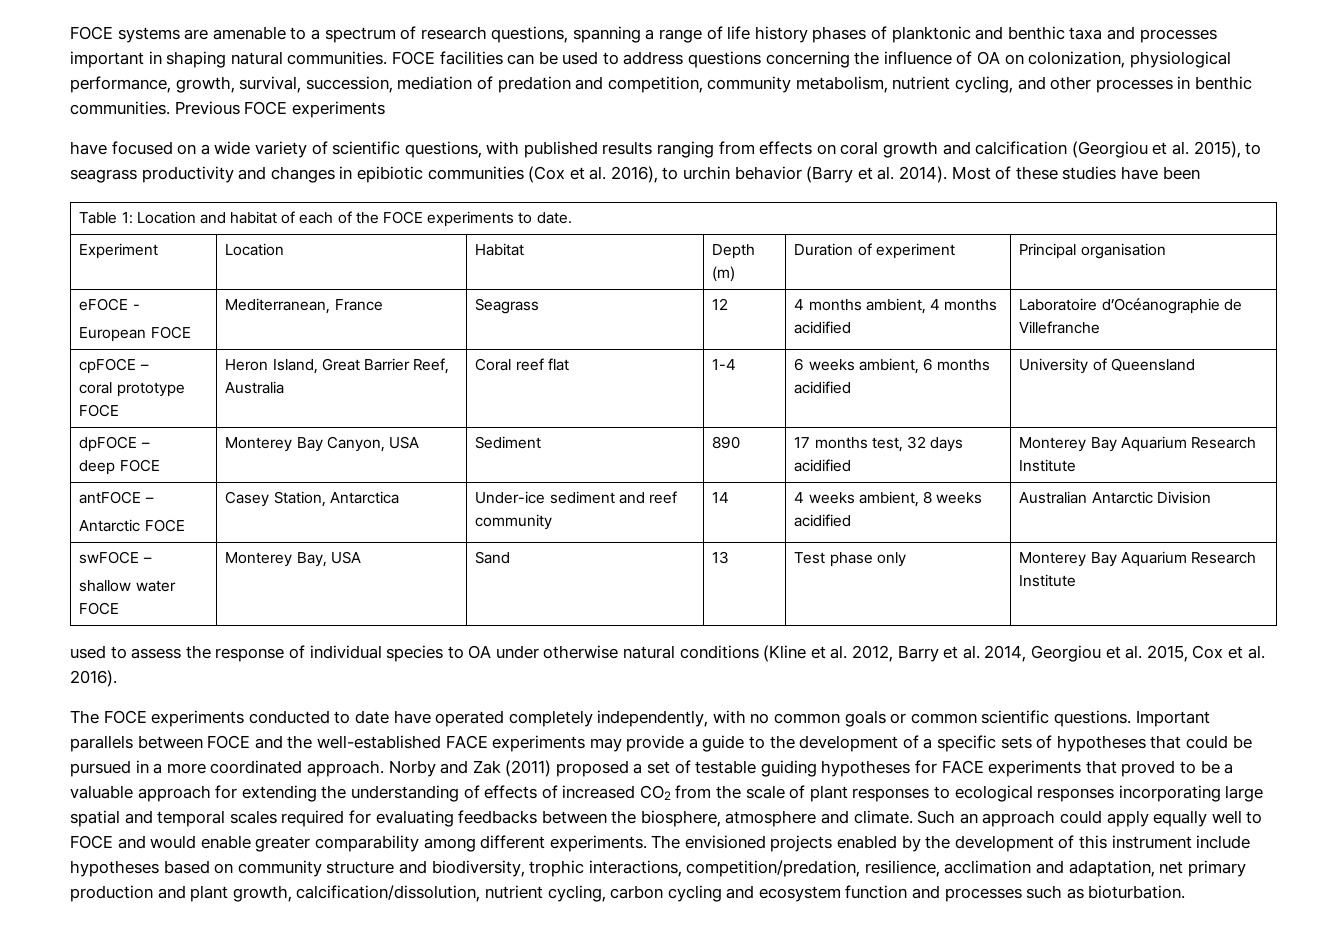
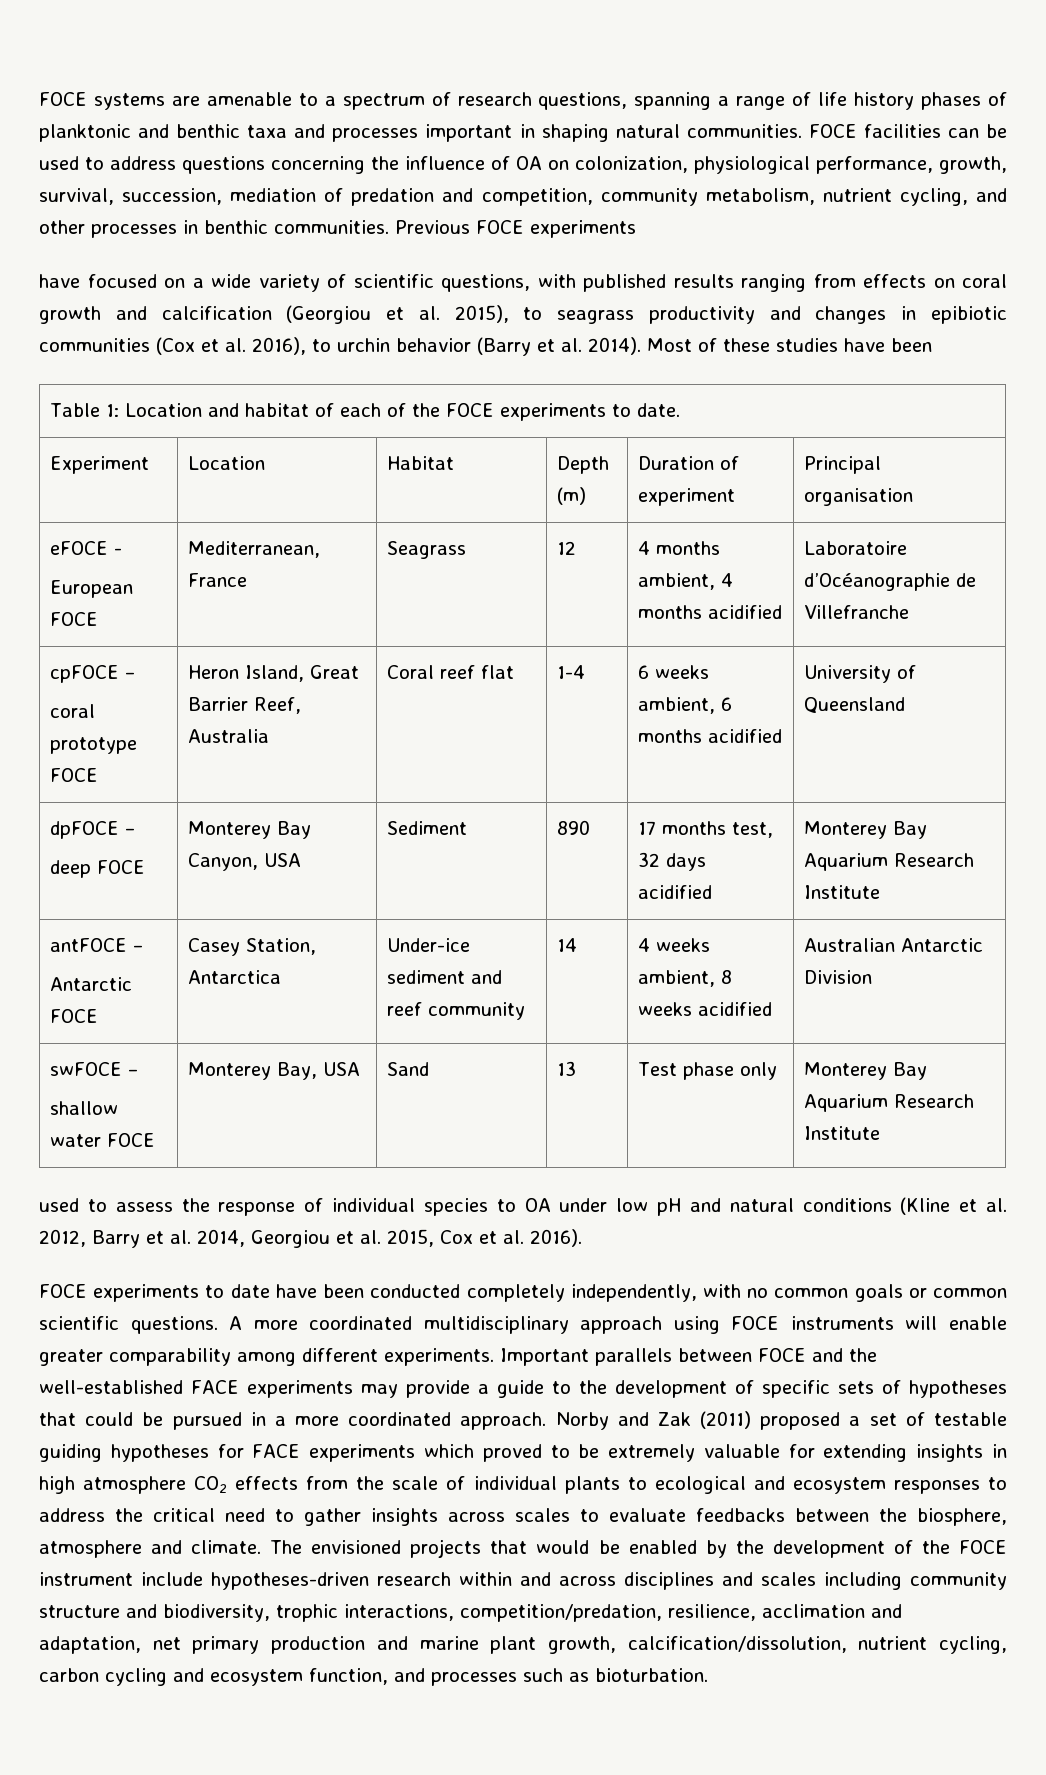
[543,645,619,659] otherwise -> [616,1198,721,1216] low pH and
[70,710,330,727] The FOCE experiments conducted -> [39,1284,200,1302] FOCE experiments
[435,710,505,727] operated -> [323,1284,461,1298] been conducted
(1132, 718) none -> [229,1316,1007,1334] [39,1348,494,1366] A more coordinated multidisciplinary approach using FOCE instruments will enable greater comparability among different experiments.
[923,738,933,749] a -> (754, 1387) none
[1085,760,1117,774] that -> [423,1444,474,1458] which
[1224,763,1234,774] [70,785,1264,802] [70,810,454,827] a valuable approach for extending the understanding of effects of increased CO2 from the scale of plant responses to ecological responses incorporating large spatial and temporal scales required for evaluating -> [608,1444,1008,1462] [39,1476,1008,1494] [39,1508,686,1526] extremely valuable for extending insights in high atmosphere CO2 effects from the scale of individual plants to ecological and ecosystem responses to address the critical need to gather insights across scales to evaluate
[917,810,1263,827] [70,835,833,852] Such an approach could apply equally well to FOCE and would enable greater comparability among different experiments. The envisioned projects -> [270,1539,620,1558] The envisioned projects that would be
[1079,835,1251,849] [70,860,234,877] this instrument include hypotheses based on -> [921,1540,1008,1554] [39,1572,902,1590] the FOCE instrument include hypotheses-driven research within and across disciplines and scales including
(186, 892) none -> [419,1636,479,1650] marine
[845,885,908,899] function -> [309,1668,388,1685] function,

